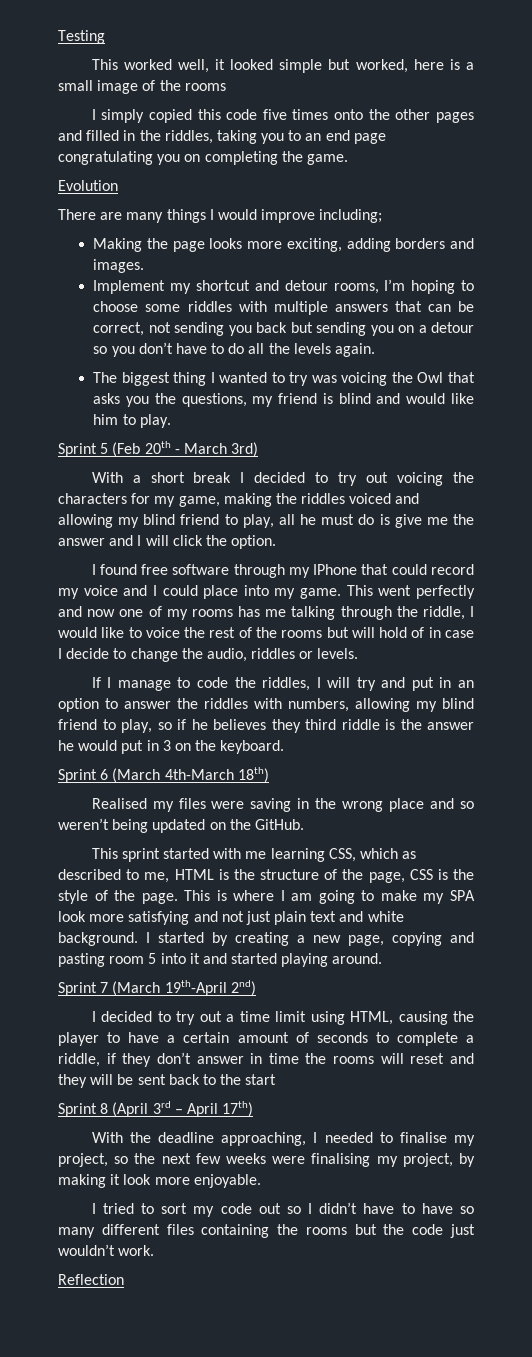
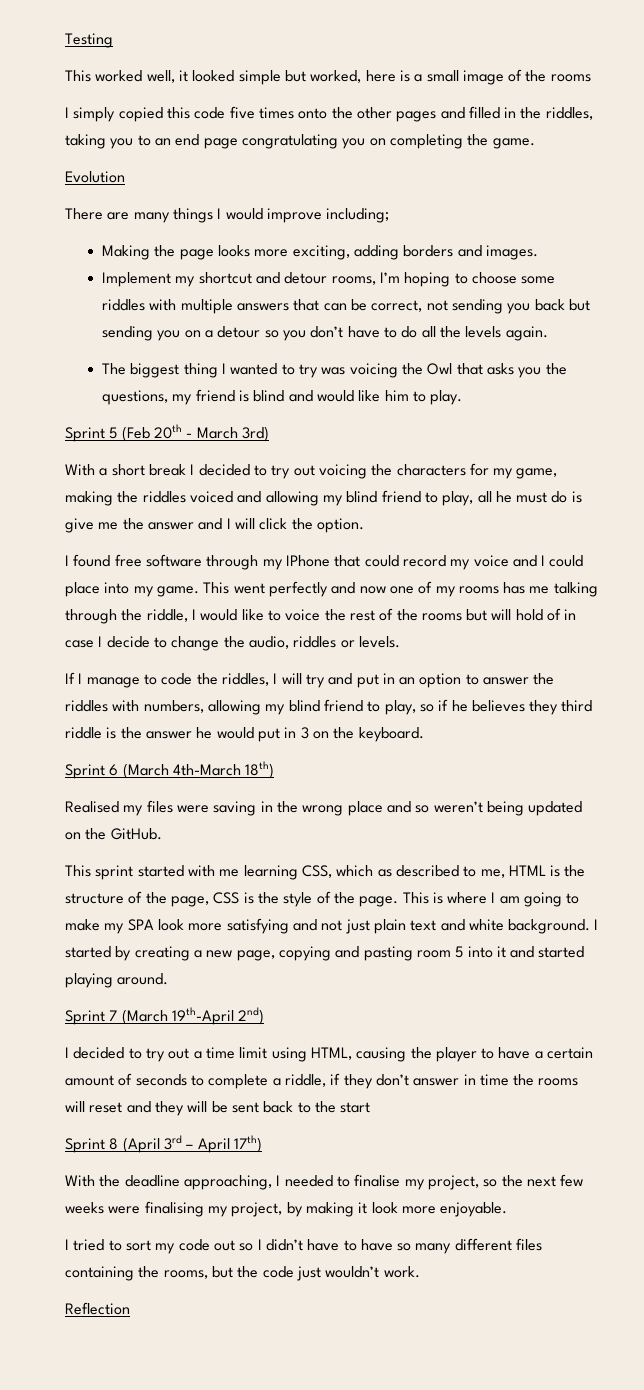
[305,1227,347,1235] rooms -> [163,1270,208,1279] rooms,

